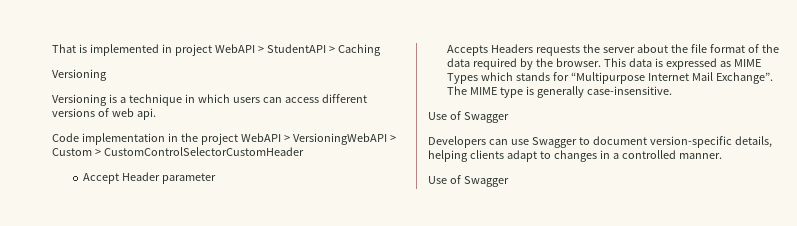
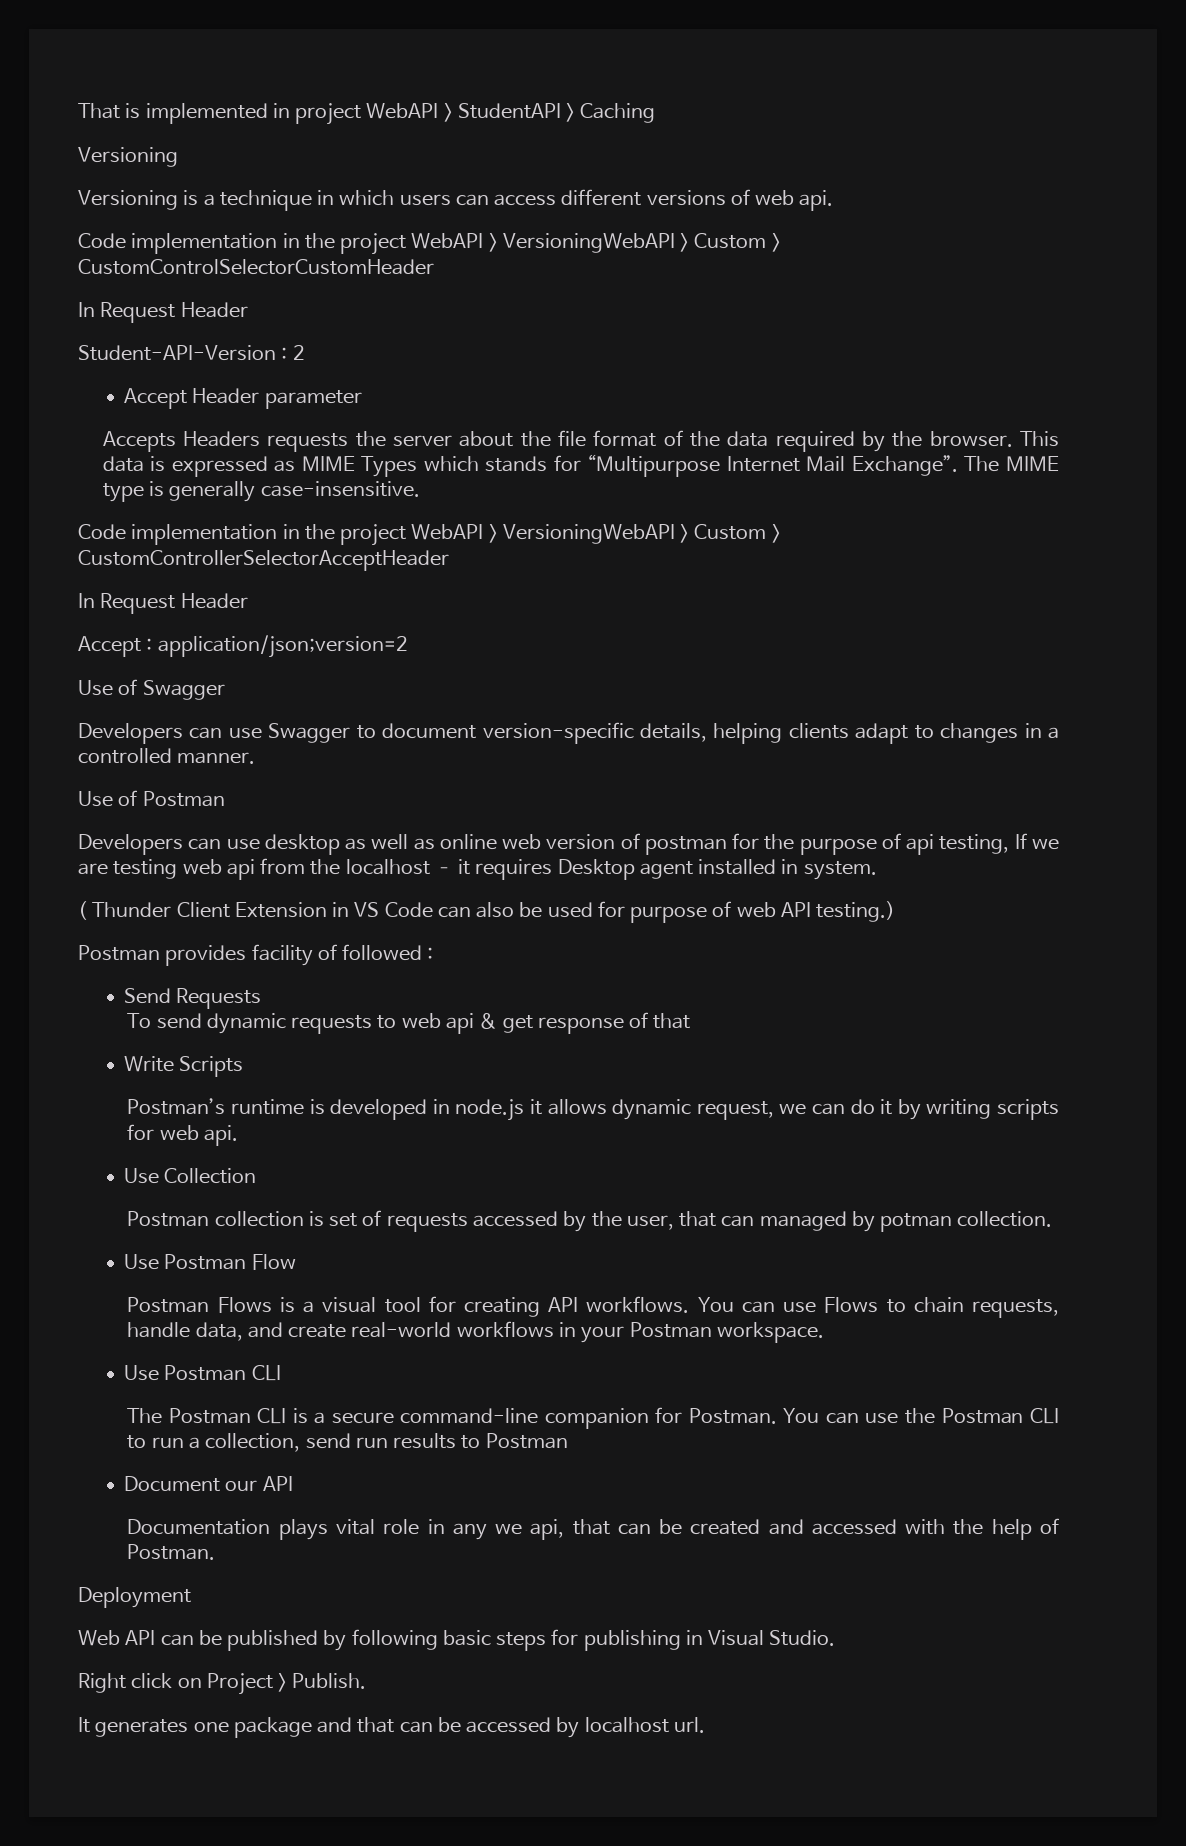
(304, 151) none -> [78,302,248,323] [78,345,305,361] // In Request Header // Student-API-Version : 2
(672, 90) none -> [78,524,781,546] [78,550,449,571] [78,593,248,614] [78,635,408,658] // Code implementation in the project WebAPI > VersioningWebAPI > Custom > CustomControllerSelectorAcceptHeader // In Request Header // Accept : application/json;version=2
[463,176,509,187] Swagger -> [142,791,225,807] [78,833,1059,855] [78,858,877,880] [78,901,896,923] [78,944,434,966] [124,988,262,1009] [127,1012,691,1034] [124,1056,244,1077] [127,1098,1060,1121] [127,1124,238,1146] [124,1168,257,1184] [127,1210,1053,1232] [124,1254,296,1270] [127,1296,1060,1318] [127,1321,824,1343] [124,1365,281,1381] [127,1407,1059,1429] [127,1433,568,1452] [124,1476,293,1492] [127,1518,1059,1540] [127,1544,216,1560] [78,1587,191,1608] [78,1629,836,1651] [78,1673,367,1695] [78,1717,705,1738] Postman // Developers can use desktop as well as online web version of postman for the purpose of api testing, If we are testing web api from the localhost – it requires Desktop agent installed in system. // ( Thunder Client Extension in VS Code can also be used for purpose of web API testing.) // Postman provides facility of followed : // Send Requests // To send dynamic requests to web api & get response of that // Write Scripts // Postman’s runtime is developed in node.js it allows dynamic request, we can do it by writing scripts for web api. // Use Collection // Postman collection is set of requests accessed by the user, that can managed by potman collection. // Use Postman Flow // Postman Flows is a visual tool for creating API workflows. You can use Flows to chain requests, handle data, and create real-world workflows in your Postman workspace. // Use Postman CLI // The Postman CLI is a secure command-line companion for Postman. You can use the Postman CLI to run a collection, send run results to Postman // Document our API // Documentation plays vital role in any we api, that can be created and accessed with the help of Postman. // Deployment // Web API can be published by following basic steps for publishing in Visual Studio. // Right click on Project > Publish. // It generates one package and that can be accessed by localhost url.

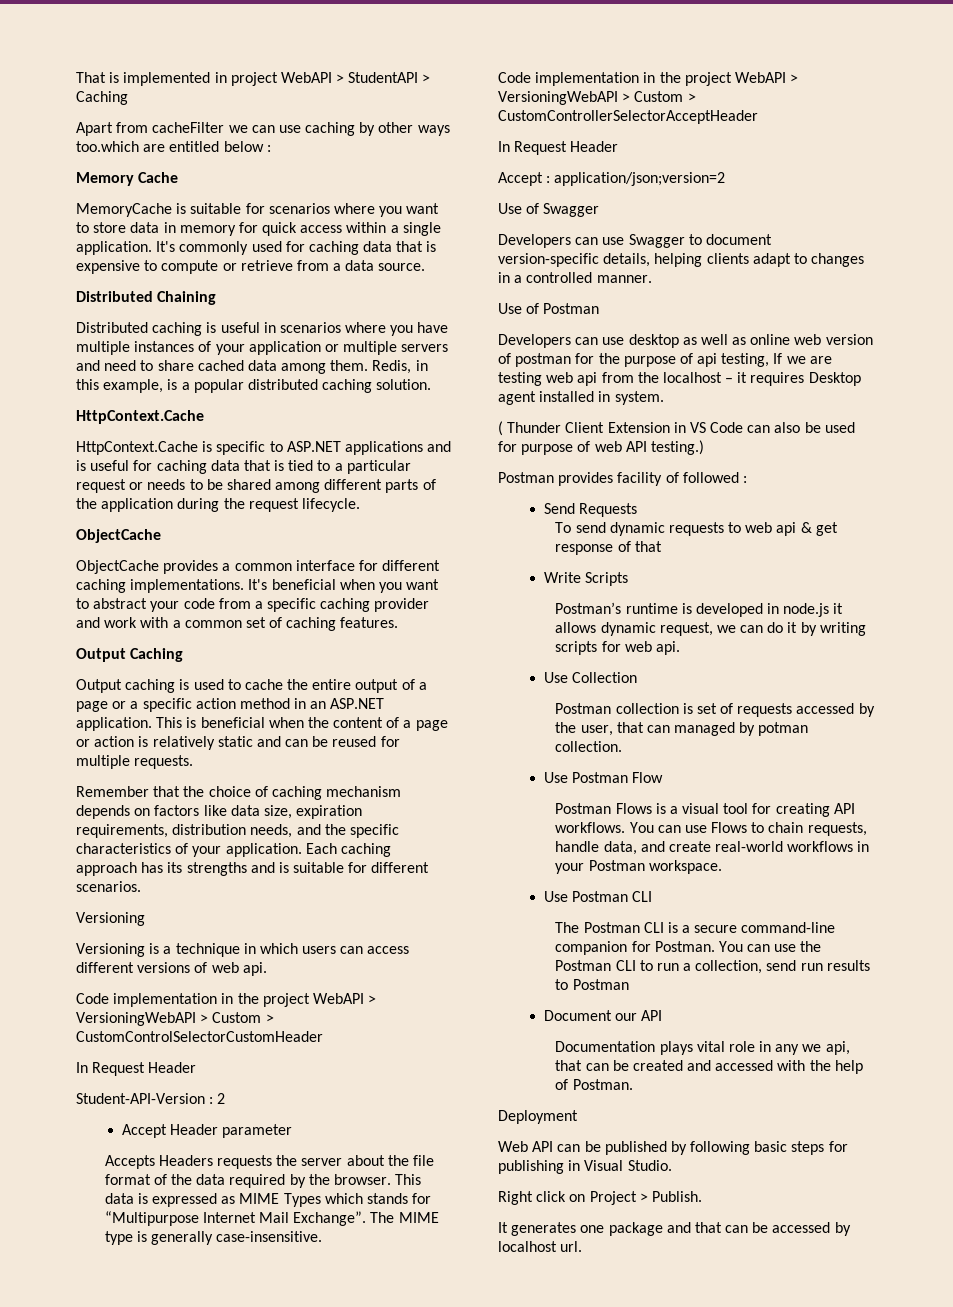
(656, 113) none -> [76,122,450,136] [76,141,271,152] [76,172,179,186] [76,203,440,217] [76,222,441,236] [76,241,437,255] [76,260,426,274] [76,291,217,305] [76,322,449,336] [76,341,449,355] [76,360,428,374] [76,379,432,393] [76,410,204,424] [76,441,452,455] [76,460,411,474] [76,479,436,493] [76,498,360,512] [76,529,161,543] [76,560,441,574] [76,579,440,593] [76,598,430,612] [76,617,399,631] [76,648,184,662] [76,679,427,693] [76,698,385,712] [76,717,448,731] [76,736,400,750] [76,755,194,769] [76,786,402,800] [76,805,363,819] [76,824,399,838] [76,843,391,857] [76,862,430,876] [76,881,141,892] // Apart from cacheFilter we can use caching by other ways too.which are entitled below : // Memory Cache // MemoryCache is suitable for scenarios where you want to store data in memory for quick access within a single application. It's commonly used for caching data that is expensive to compute or retrieve from a data source. // Distributed Chaining // Distributed caching is useful in scenarios where you have multiple instances of your application or multiple servers and need to share cached data among them. Redis, in this example, is a popular distributed caching solution. // HttpContext.Cache // HttpContext.Cache is specific to ASP.NET applications and is useful for caching data that is tied to a particular request or needs to be shared among different parts of the application during the request lifecycle. // ObjectCache // ObjectCache provides a common interface for different caching implementations. It's beneficial when you want to abstract your code from a specific caching provider and work with a common set of caching features. // Output Caching // Output caching is used to cache the entire output of a page or a specific action method in an ASP.NET application. This is beneficial when the content of a page or action is relatively static and can be reused for multiple requests. // Remember that the choice of caching mechanism depends on factors like data size, expiration requirements, distribution needs, and the specific characteristics of your application. Each caching approach has its strengths and is suitable for different scenarios.

